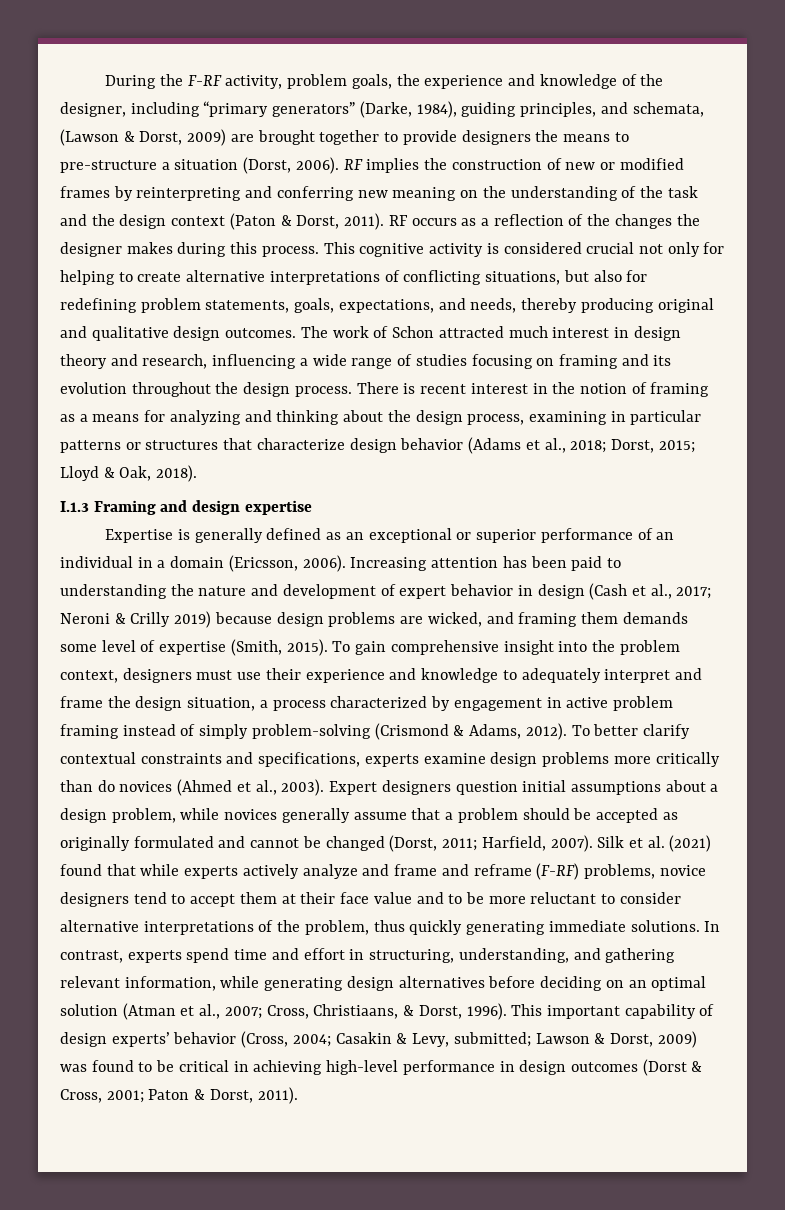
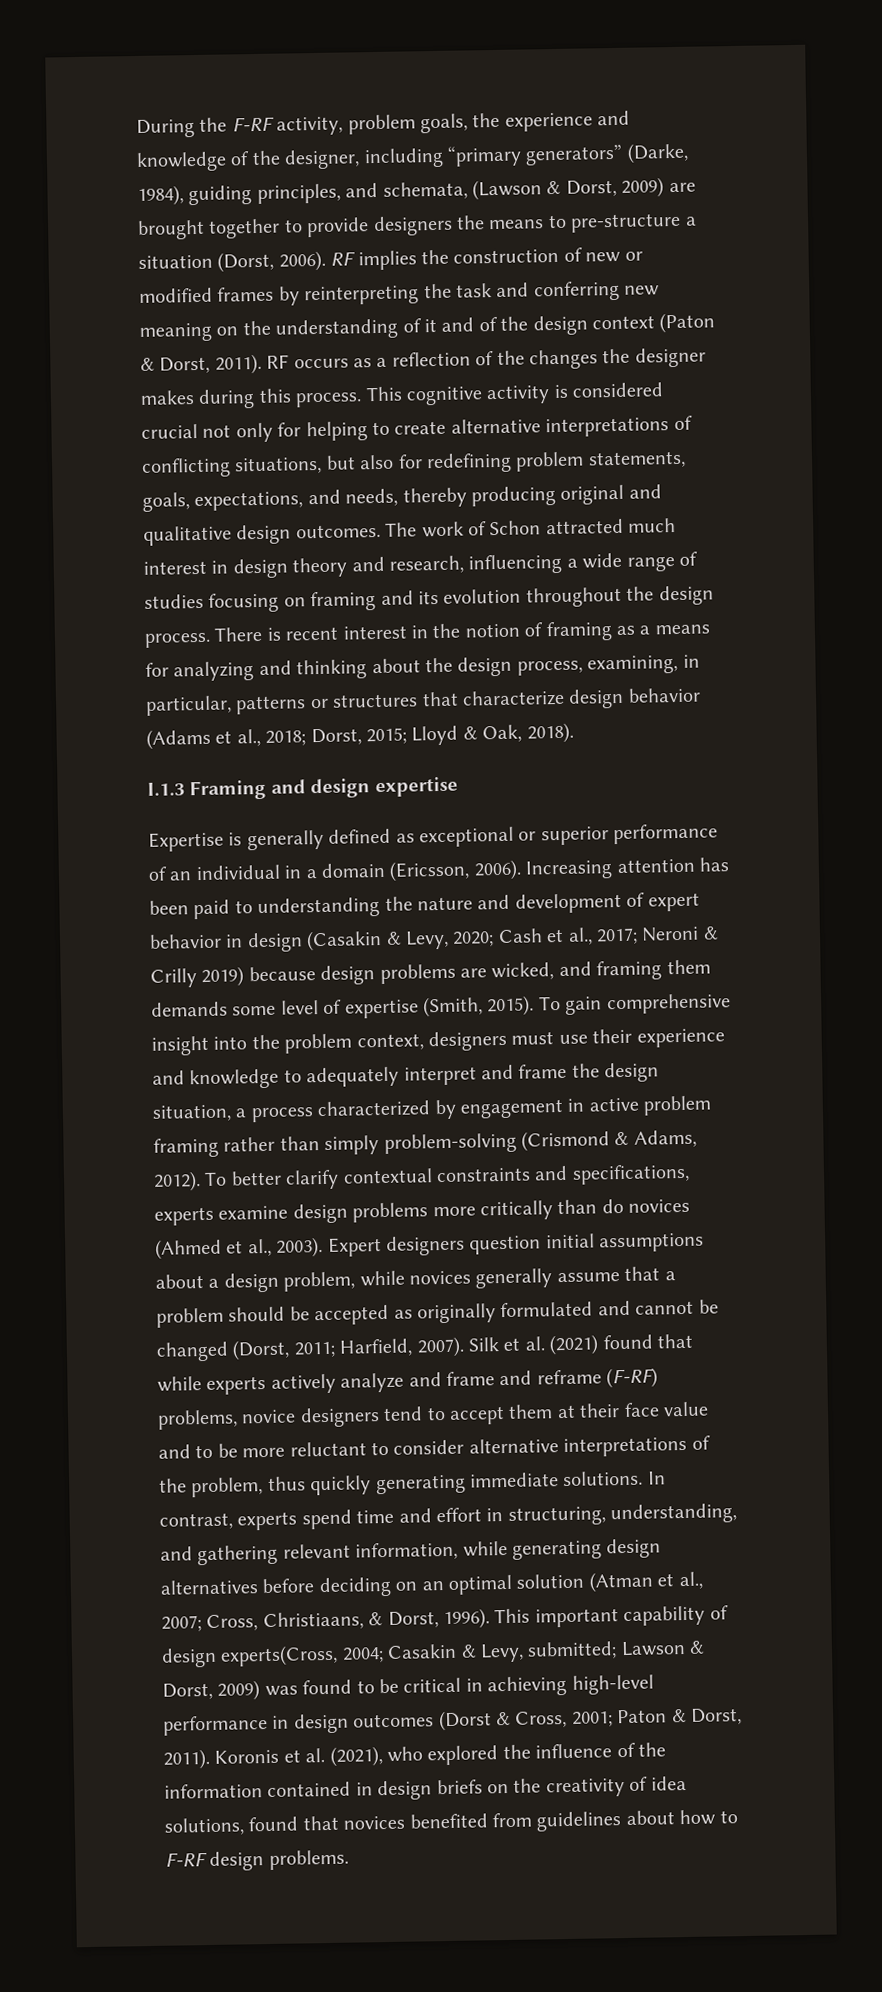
(242, 194) none -> [423,283,492,299] the task
[639,186,698,198] [60,214,87,226] the task and -> [424,316,498,333] it and of
[528,410,702,425] examining in particular -> [587,654,700,675] [145,695,232,716] examining, in particular,
[345,532,364,540] an -> (415, 838) none
[589,583,628,600] (Cash -> [306,928,543,952] (Casakin & Levy, 2020; Cash
[122,724,196,736] instead of -> [223,1136,320,1152] rather than
[111,1031,289,1048] experts’ behavior (Cross, -> [220,1644,339,1667] experts(Cross,
(298, 1095) none -> [214,1742,666,1767] [164,1776,687,1801] [164,1809,738,1836] [165,1849,349,1871] Koronis et al. (2021), who explored the influence of the information contained in design briefs on the creativity of idea solutions, found that novices benefited from guidelines about how to F-RF design problems.

